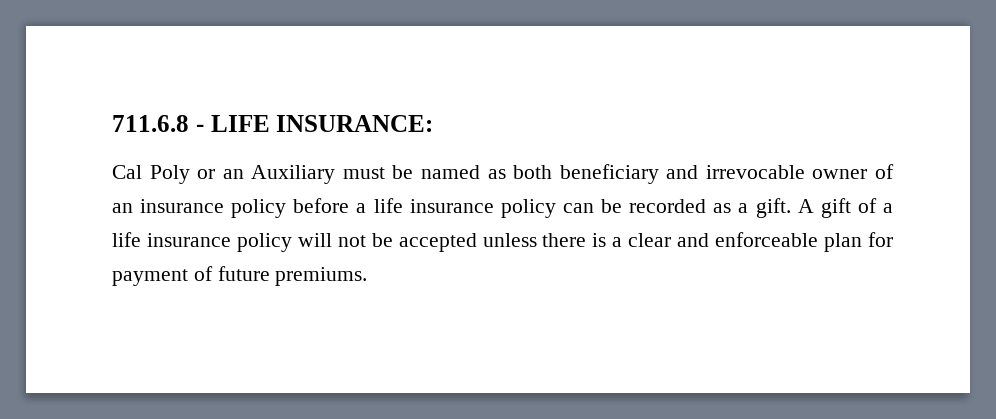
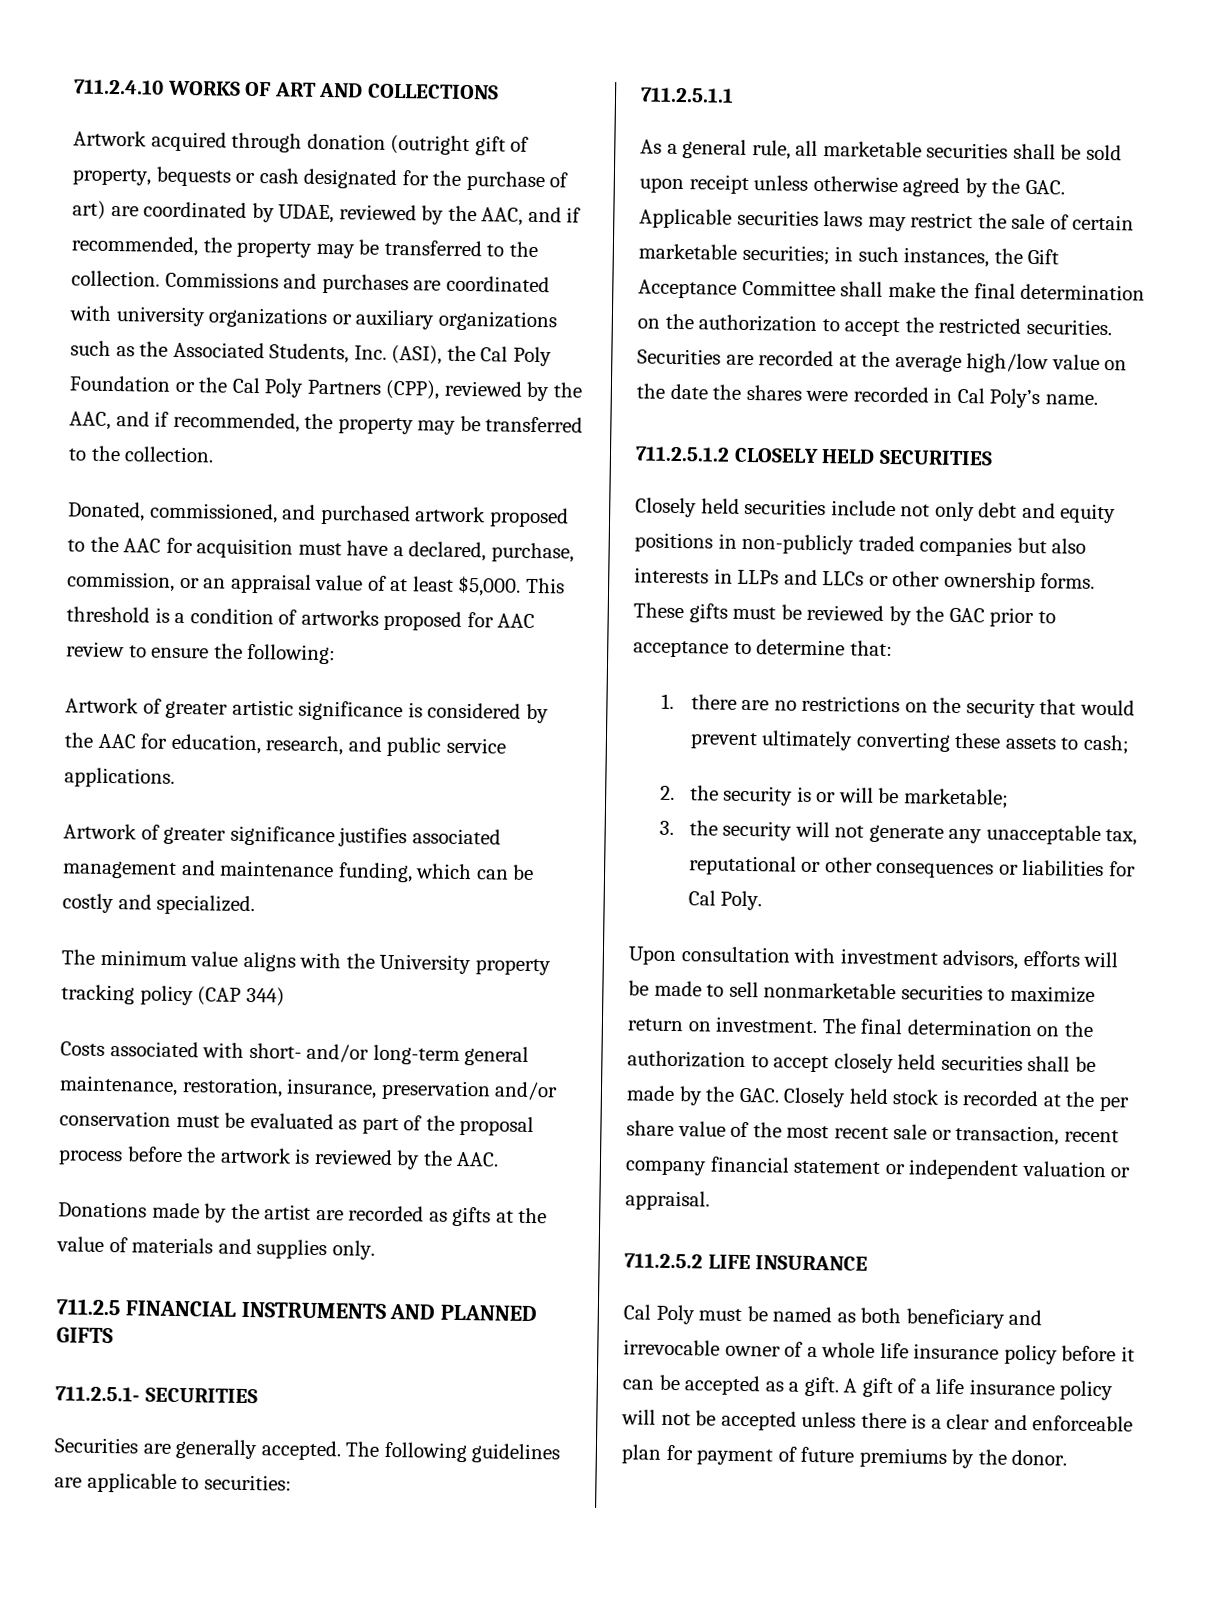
[112,115,434,132] [112,165,336,184] 711.6.8 - LIFE INSURANCE: // Cal Poly or an Auxiliary -> [74,79,499,100] [73,130,530,156] [72,166,569,192] [72,200,582,226] [71,235,538,259] [71,270,550,295] [69,305,557,332] [70,340,552,367] [69,375,582,402] [69,411,584,435] [68,445,215,463] [67,501,569,528] [67,536,574,563] [67,571,565,597] [66,606,536,631] [66,641,337,665] [65,697,549,724] [64,732,506,757] [64,767,175,788] [63,823,501,848] [62,860,535,883] [62,893,256,916] [61,949,551,976] [61,984,285,1007] [60,1041,530,1066] [59,1075,559,1101] [59,1110,535,1137] [58,1146,500,1170] [58,1201,548,1227] [56,1236,375,1260] [56,1298,538,1322] [56,1327,114,1344] [55,1386,258,1404] [54,1437,561,1464] [54,1472,292,1494] [640,87,734,103] [640,139,1122,161] [639,174,1065,198] [639,208,1135,232] [638,243,1060,268] [638,279,1146,301] [637,313,1112,337] [637,348,1128,374] [636,383,1098,409] [635,446,993,466] [635,497,1117,524] [634,532,1087,557] [634,567,1096,593] [633,602,1056,628] [633,639,893,658] [661,693,1135,719] [689,730,1130,755] [660,785,1009,809] [659,820,1138,846] [688,855,1136,879] [687,890,763,911] [628,946,1119,970] [628,980,1095,1003] [627,1016,1094,1037] [627,1050,1096,1074] [626,1085,1129,1112] [626,1120,1119,1146] [625,1156,1131,1180] [625,1190,710,1211] [624,1253,869,1271] [623,1304,695,1325] 711.2.4.10 WORKS OF ART AND COLLECTIONS // Artwork acquired through donation (outright gift of property, bequests or cash designated for the purchase of art) are coordinated by UDAE, reviewed by the AAC, and if recommended, the property may be transferred to the collection. Commissions and purchases are coordinated with university organizations or auxiliary organizations such as the Associated Students, Inc. (ASI), the Cal Poly Foundation or the Cal Poly Partners (CPP), reviewed by the AAC, and if recommended, the property may be transferred to the collection. // Donated, commissioned, and purchased artwork proposed to the AAC for acquisition must have a declared, purchase, commission, or an appraisal value of at least $5,000. This threshold is a condition of artworks proposed for AAC review to ensure the following: // Artwork of greater artistic significance is considered by the AAC for education, research, and public service applications. // Artwork of greater significance justifies associated management and maintenance funding, which can be costly and specialized. // The minimum value aligns with the University property tracking policy (CAP 344) // Costs associated with short- and/or long-term general maintenance, restoration, insurance, preservation and/or conservation must be evaluated as part of the proposal process before the artwork is reviewed by the AAC. // Donations made by the artist are recorded as gifts at the value of materials and supplies only. // 711.2.5 FINANCIAL INSTRUMENTS AND PLANNED GIFTS // 711.2.5.1- SECURITIES // Securities are generally accepted. The following guidelines are applicable to securities: // 711.2.5.1.1 // As a general rule, all marketable securities shall be sold upon receipt unless otherwise agreed by the GAC. Applicable securities laws may restrict the sale of certain marketable securities; in such instances, the Gift Acceptance Committee shall make the final determination on the authorization to accept the restricted securities. Securities are recorded at the average high/low value on the date the shares were recorded in Cal Poly’s name. // 711.2.5.1.2 CLOSELY HELD SECURITIES // Closely held securities include not only debt and equity positions in non-publicly traded companies but also interests in LLPs and LLCs or other ownership forms. These gifts must be reviewed by the GAC prior to acceptance to determine that: // 1. there are no restrictions on the security that would prevent ultimately converting these assets to cash; // 2. the security is or will be marketable; // 3. the security will not generate any unacceptable tax, reputational or other consequences or liabilities for Cal Poly. // Upon consultation with investment advisors, efforts will be made to sell nonmarketable securities to maximize return on investment. The final determination on the authorization to accept closely held securities shall be made by the GAC. Closely held stock is recorded at the per share value of the most recent sale or transaction, recent company financial statement or independent valuation or appraisal. // 711.2.5.2 LIFE INSURANCE // Cal Poly
[112,198,707,218] an insurance policy before a life insurance policy can be recorded -> [806,1342,1135,1365] [622,1374,761,1396] a whole life insurance policy before it can be accepted
[275,267,368,286] premiums. -> [858,1447,1068,1469] premiums by the donor.

